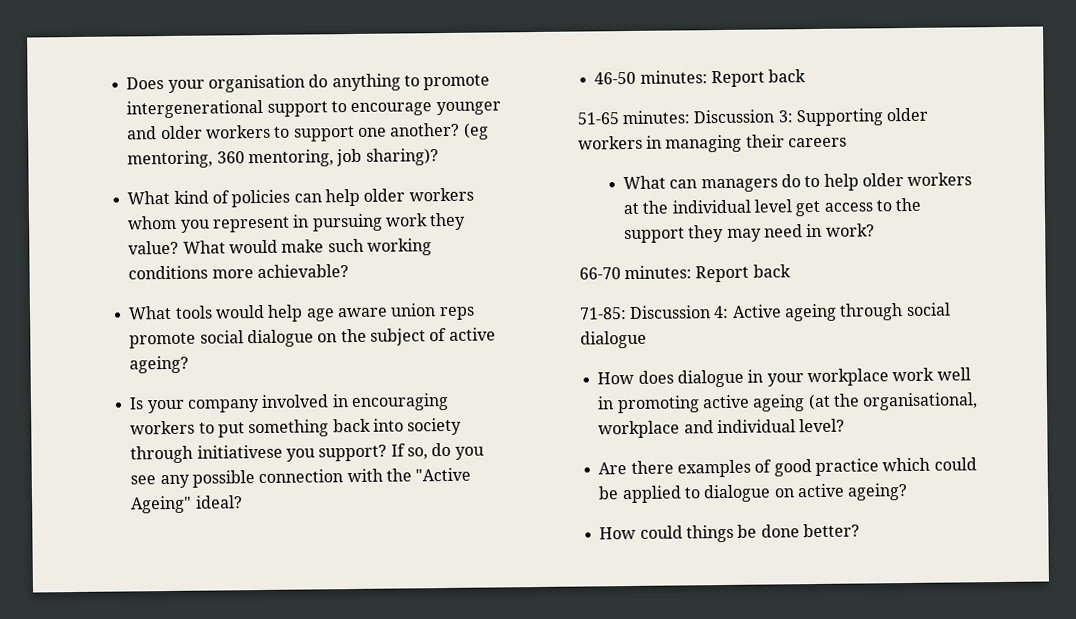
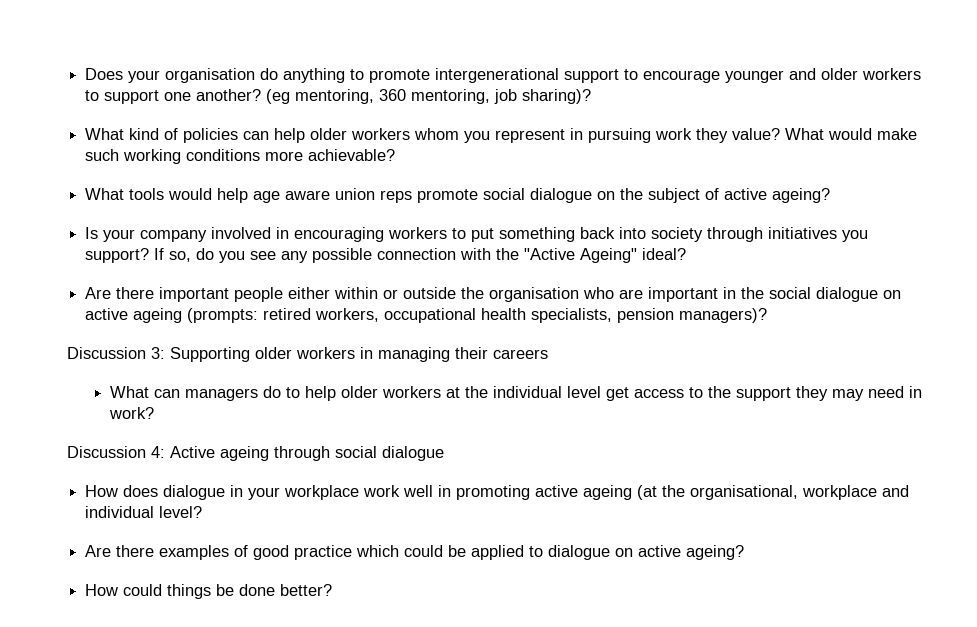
[196,444,283,459] initiativese -> [768,227,838,239] initiatives
[594,69,807,88] [576,110,691,125] 46-50 minutes: Report back // 51-65 minutes: -> [85,287,902,302] [85,308,768,323] Are there important people either within or outside the organisation who are important in the social dialogue on active ageing (prompts: retired workers, occupational health specialists, pension managers)? //
[578,264,791,283] [578,307,627,320] 66-70 minutes: Report back // 71-85: -> (154, 413) none

